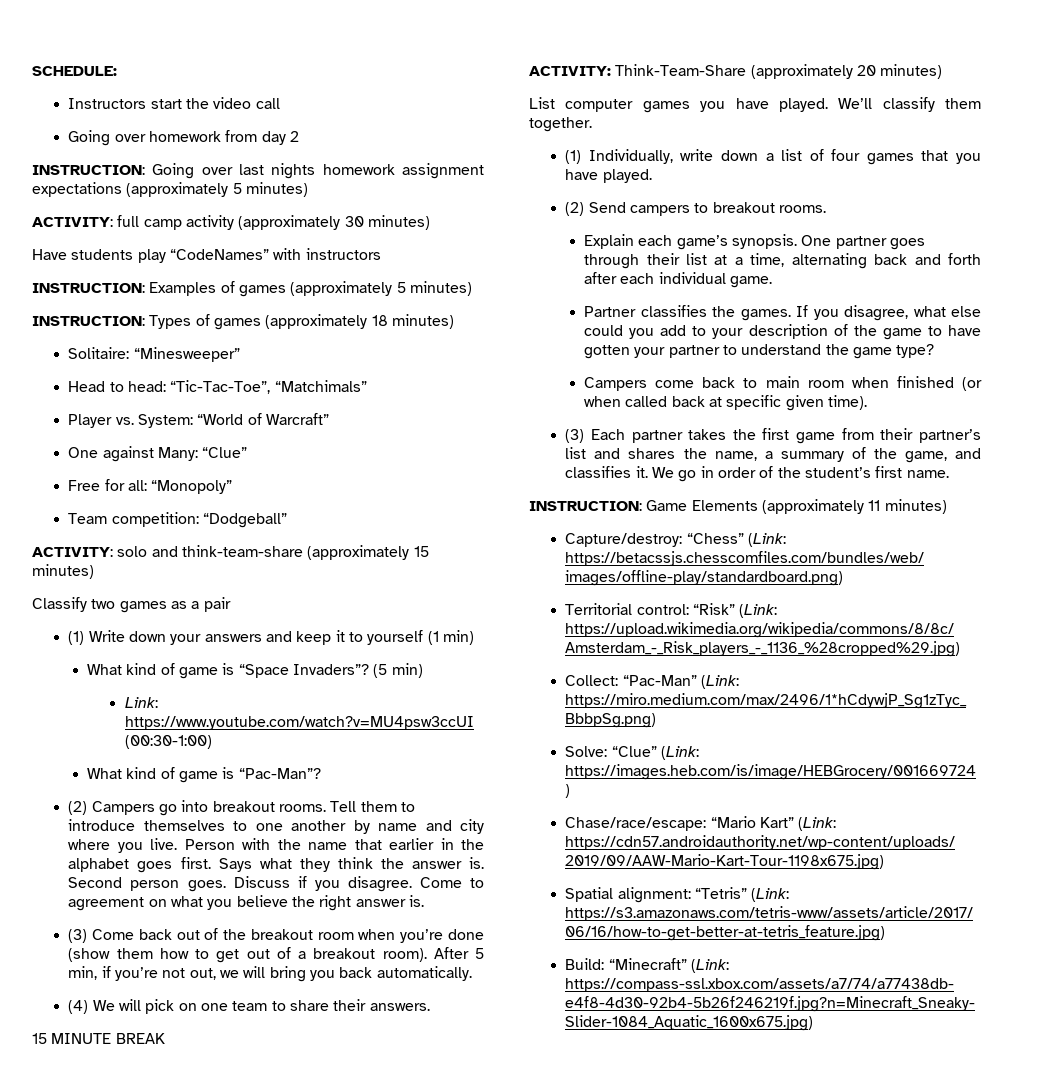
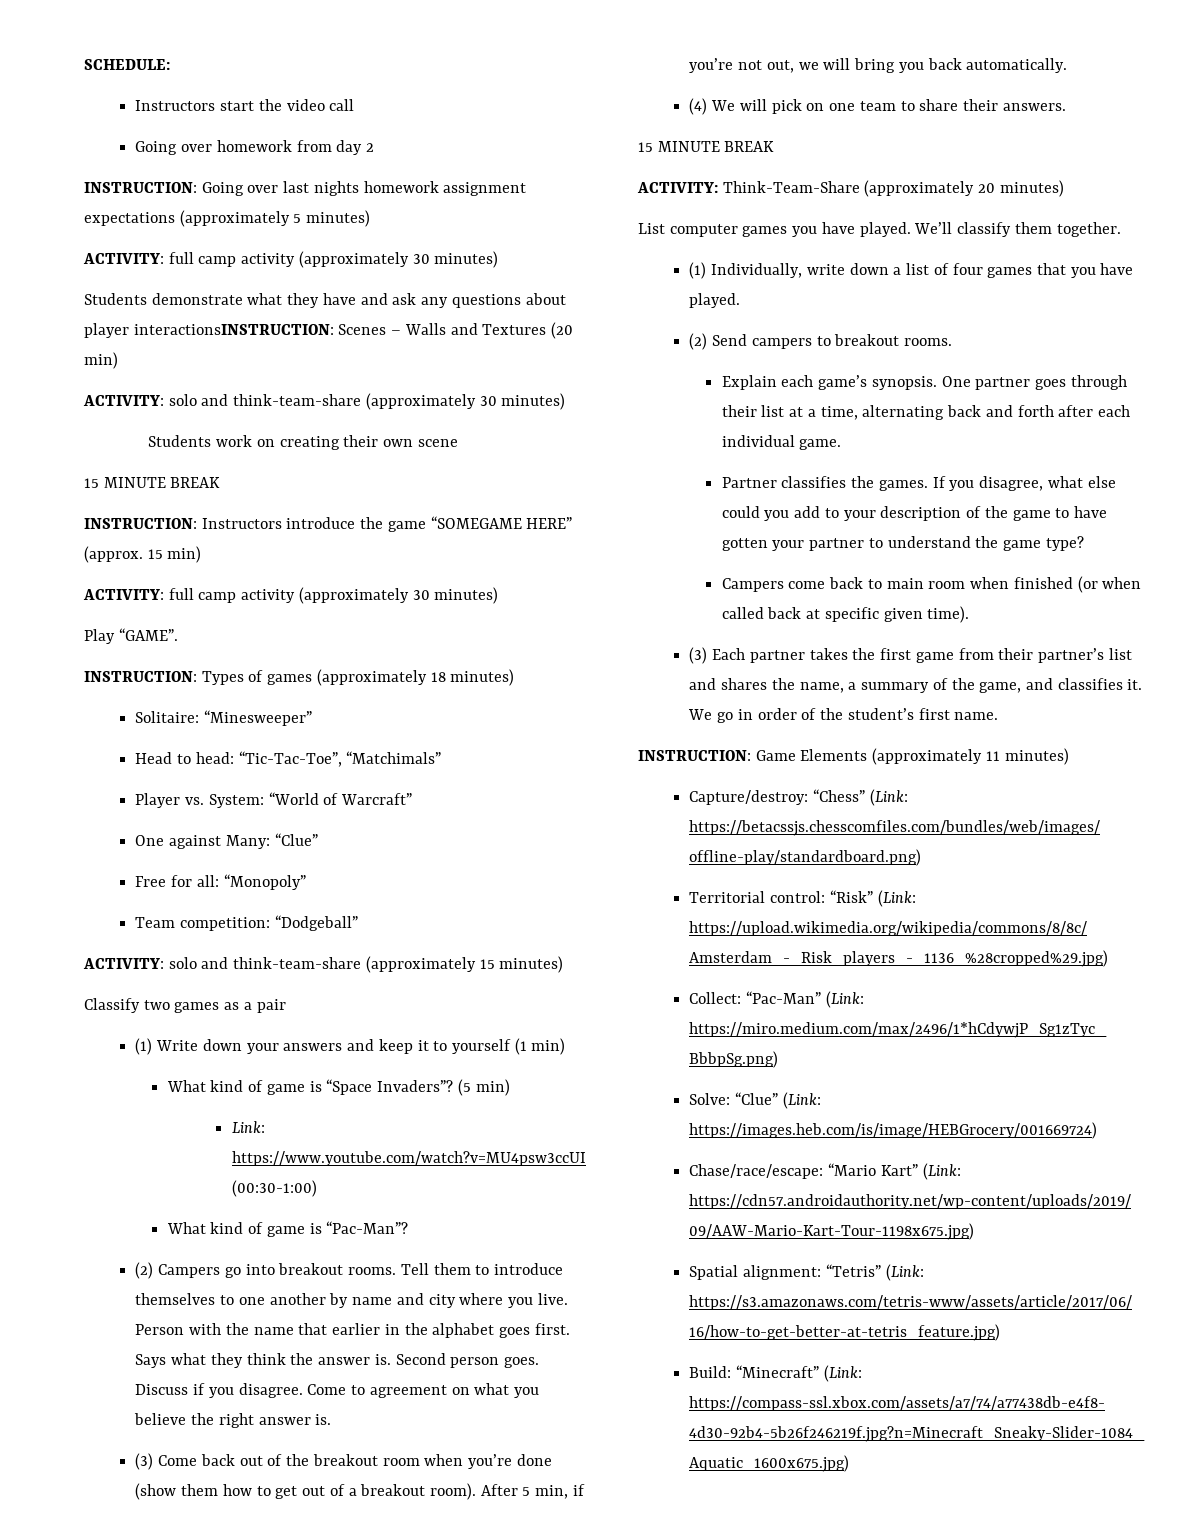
[32,248,381,263] [32,281,472,297] Have students play “CodeNames” with instructors // INSTRUCTION: Examples of games (approximately 5 minutes) -> [84,293,566,308] [84,322,574,339] [84,352,118,369] [83,393,566,410] [148,435,458,450] [84,477,221,488] [84,516,573,532] [84,546,202,563] [83,587,499,604] [84,628,178,644] Students demonstrate what they have and ask any questions about player interactionsINSTRUCTION: Scenes – Walls and Textures (20 min) // ACTIVITY: solo and think-team-share (approximately 30 minutes) // Students work on creating their own scene // 15 MINUTE BREAK // INSTRUCTION: Instructors introduce the game “SOMEGAME HERE” (approx. 15 min) // ACTIVITY: full camp activity (approximately 30 minutes) // Play “GAME”.

